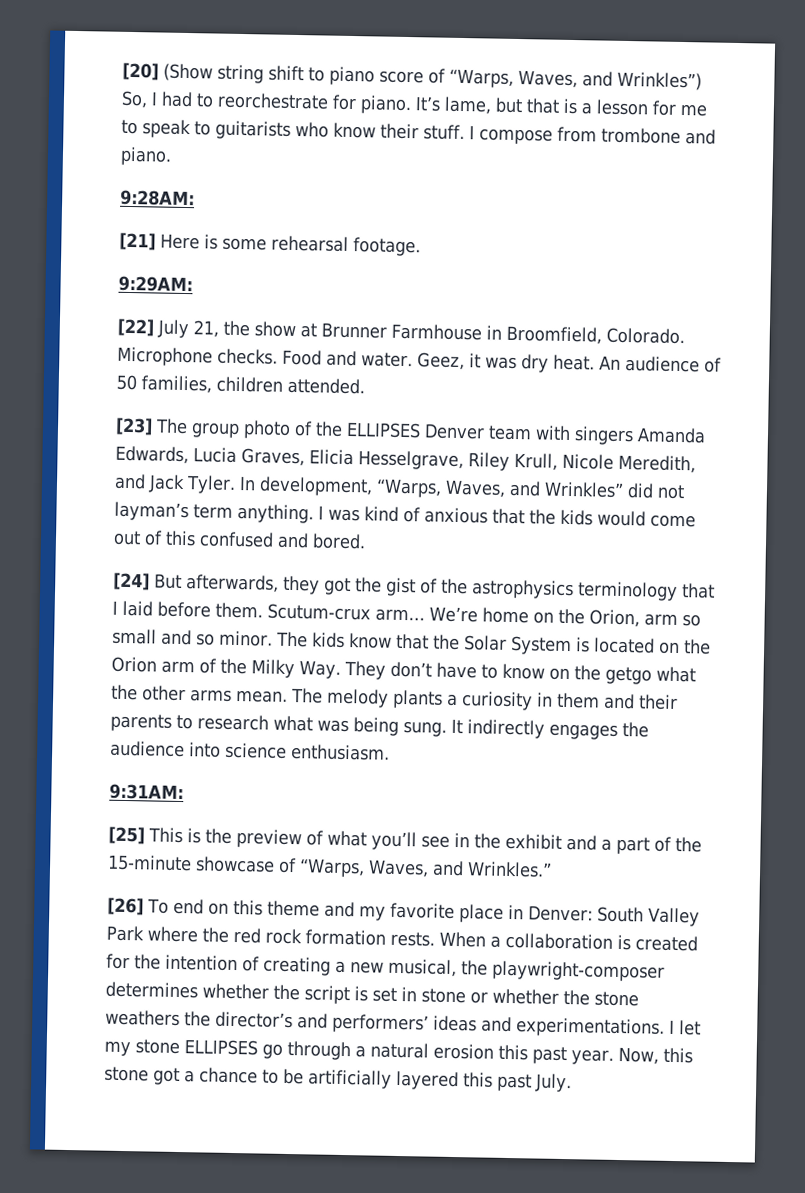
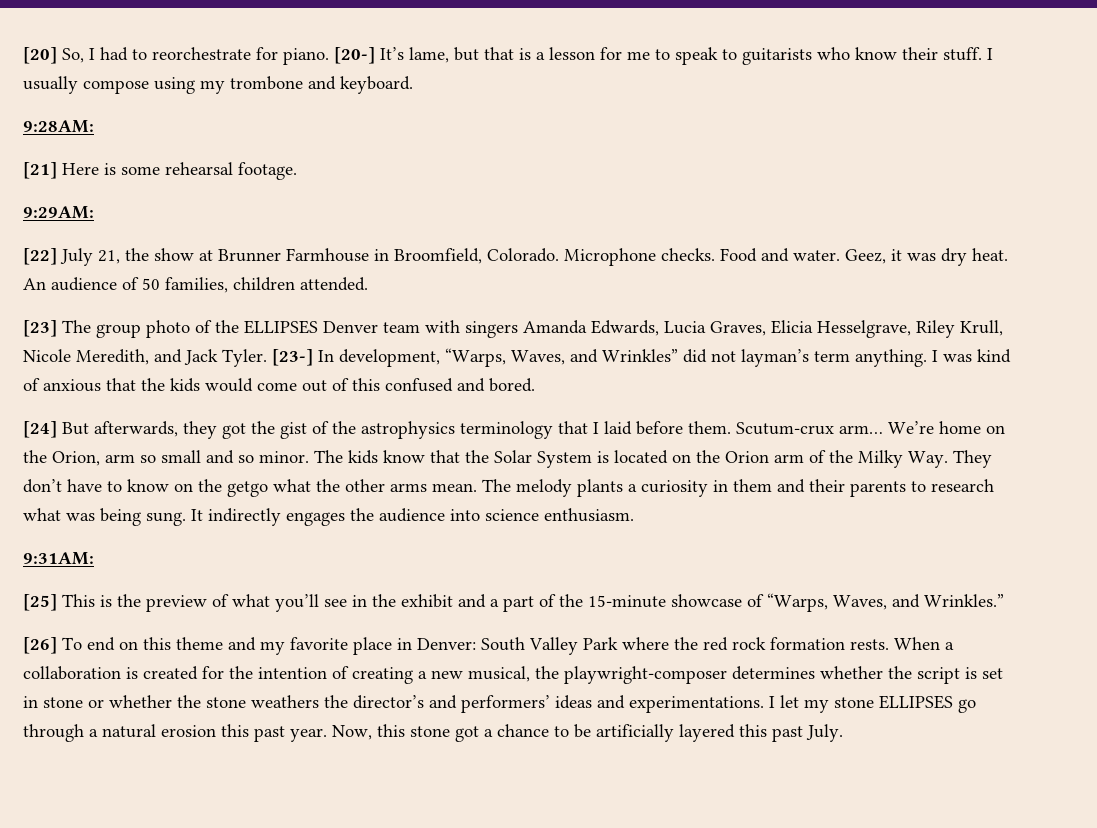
[163,63,702,91] (Show string shift to piano score of “Warps, Waves, and Wrinkles”) -> (57, 55) none
(412, 105) none -> [334,47,375,64] [20-]
[478,126,597,145] compose from -> [23,76,225,94] usually compose using my
[120,146,172,166] piano. -> [340,76,413,94] keyboard.
(236, 484) none -> [272,349,313,366] [23-]

